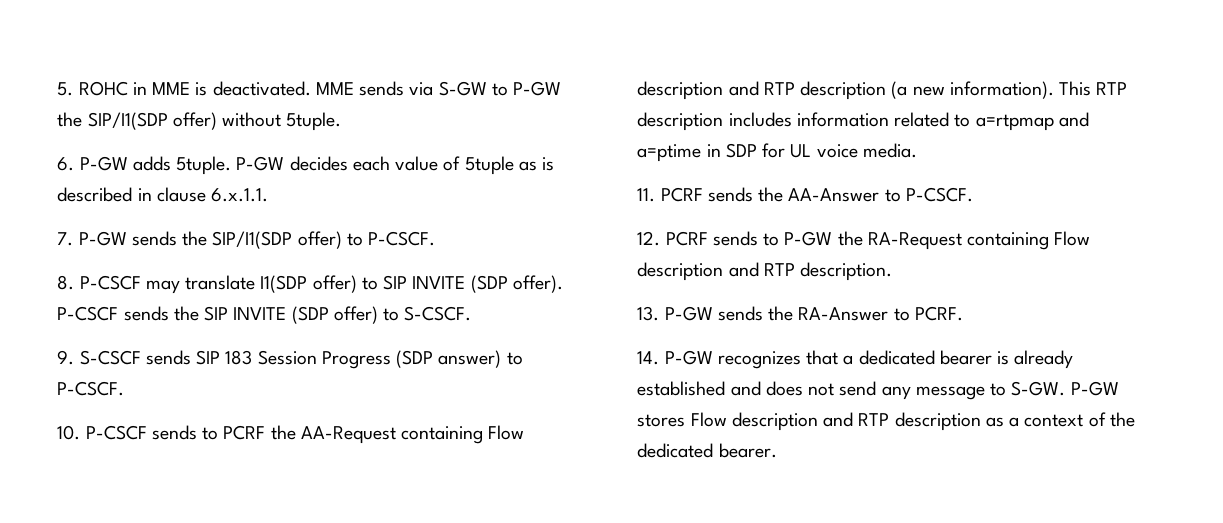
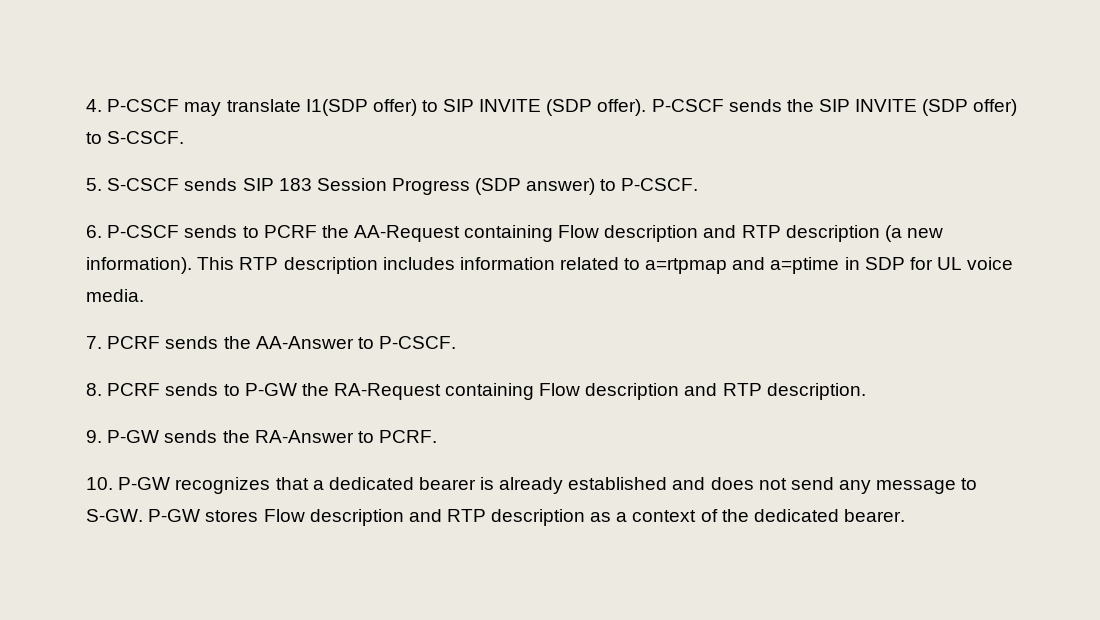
[57,81,562,96] [57,112,342,131] [57,156,555,175] [57,187,269,202] [57,231,436,249] [57,275,75,290] 5. ROHC in MME is deactivated. MME sends via S-GW to P-GW the SIP/I1(SDP offer) without 5tuple. // 6. P-GW adds 5tuple. P-GW decides each value of 5tuple as is described in clause 6.x.1.1. // 7. P-GW sends the SIP/I1(SDP offer) to P-CSCF. // 8. -> [86,99,103,112] 4.
[57,350,75,365] 9. -> [86,178,103,191] 5.
[57,425,81,440] 10. -> [86,225,103,238] 6.
[637,188,656,202] 11. -> [86,336,103,349] 7.
[637,231,661,246] 12. -> [86,383,103,396] 8.
[637,306,660,321] 13. -> [86,430,103,443] 9.
[637,351,660,365] 14. -> [86,477,114,490] 10.

